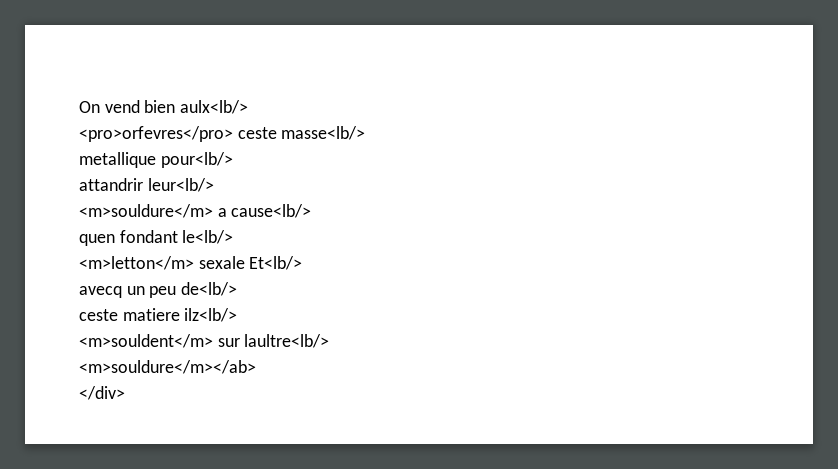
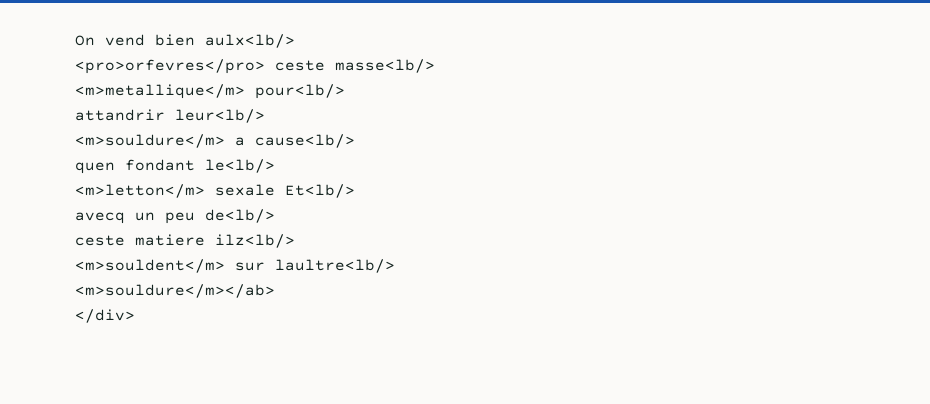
[79,152,156,168] metallique -> [75,84,245,99] <m>metallique</m>

